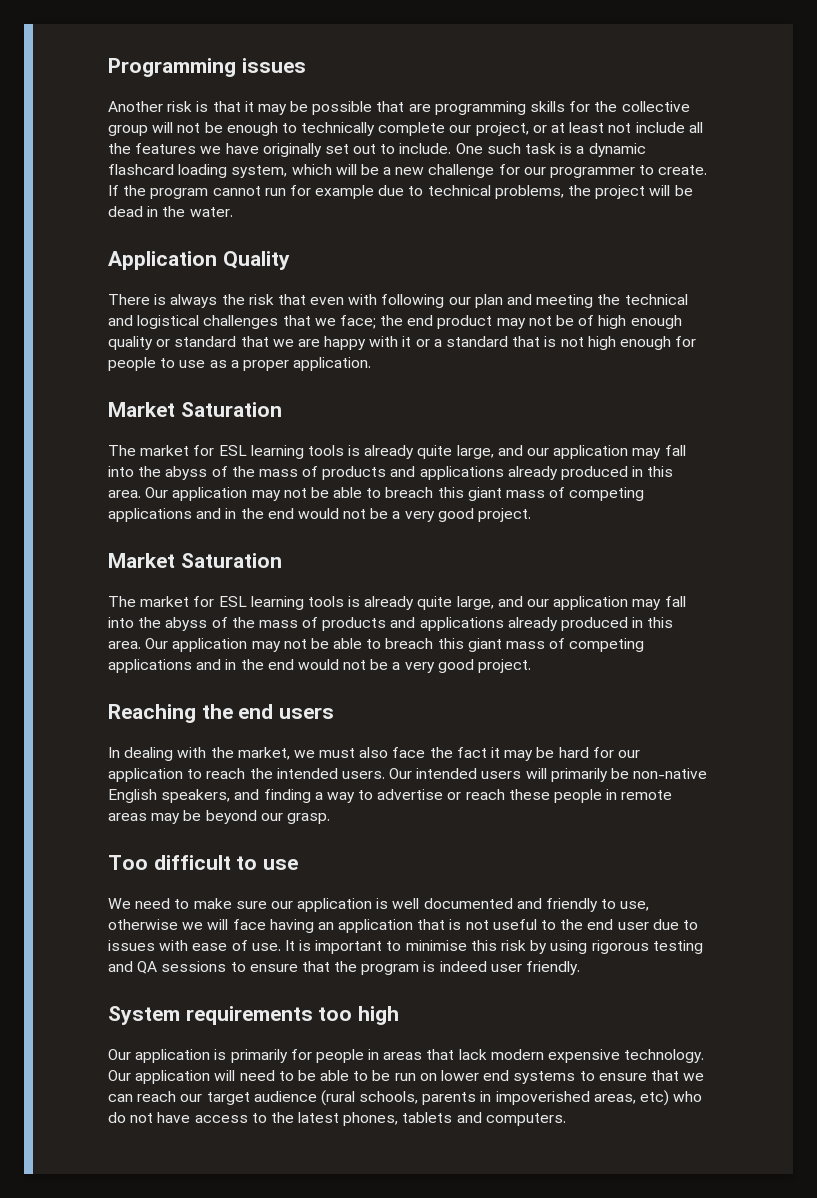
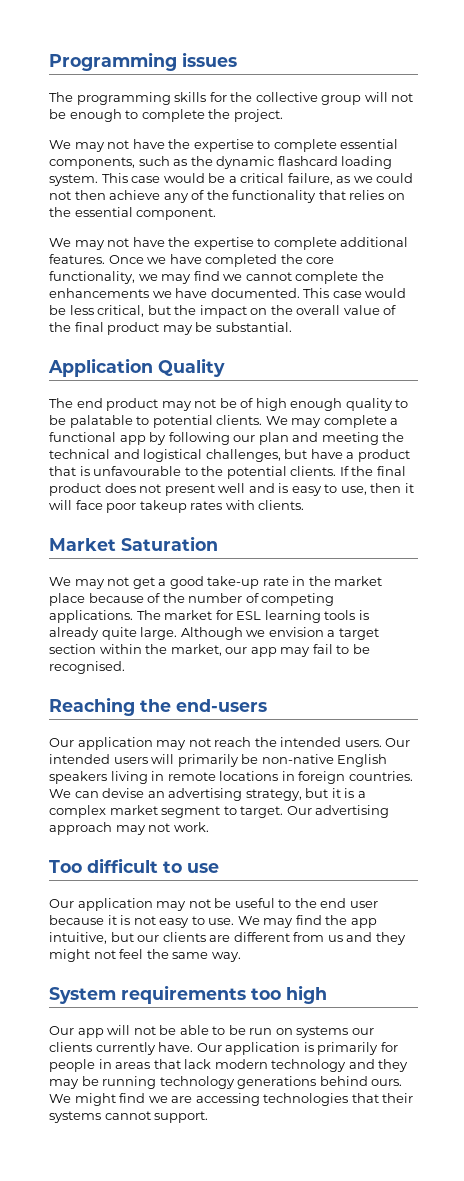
[108,101,431,115] Another risk is that it may be possible that are -> [49,92,73,102] The
[301,122,703,136] [108,143,646,157] [108,164,708,178] [108,185,693,199] [108,206,233,217] [108,251,290,270] [108,294,378,308] technically complete our project, or at least not include all the features we have originally set out to include. One such task is a dynamic flashcard loading system, which will be a new challenge for our programmer to create. If the program cannot run for example due to technical problems, the project will be dead in the water. // Application Quality // There is always the risk that even with -> [141,109,283,122] [49,139,399,152] [49,156,393,169] [49,173,414,186] [49,190,405,203] [49,207,217,220] [49,237,409,250] [49,254,335,267] [49,271,384,284] [49,288,407,298] [49,305,397,318] [49,322,292,335] [48,358,225,377] [49,398,409,411] [49,415,399,428] [49,432,167,445] complete the project. // We may not have the expertise to complete essential components, such as the dynamic flashcard loading system. This case would be a critical failure, as we could not then achieve any of the functionality that relies on the essential component. // We may not have the expertise to complete additional features. Once we have completed the core functionality, we may find we cannot complete the enhancements we have documented. This case would be less critical, but the impact on the overall value of the final product may be substantial. // Application Quality // The end product may not be of high enough quality to be palatable to potential clients. We may complete a functional app by
[203,315,682,329] [108,336,697,350] [108,357,372,371] [108,402,282,417] [108,445,686,459] [108,466,674,480] [108,487,645,501] [108,508,532,522] [108,553,282,568] [108,596,686,610] [108,617,674,631] [108,638,645,652] [108,659,532,673] [108,704,335,723] [108,747,640,761] [108,768,203,782] challenges that we face; the end product may not be of high enough quality or standard that we are happy with it or a standard that is not high enough for people to use as a proper application. // Market Saturation // The market for ESL learning tools is already quite large, and our application may fall into the abyss of the mass of products and applications already produced in this area. Our application may not be able to breach this giant mass of competing applications and in the end would not be a very good project. // Market Saturation // The market for ESL learning tools is already quite large, and our application may fall into the abyss of the mass of products and applications already produced in this area. Our application may not be able to breach this giant mass of competing applications and in the end would not be a very good project. // Reaching the end users // In dealing with the market, we must also face the fact it may be hard for our application to -> [205,449,410,462] [49,466,406,479] [49,483,414,496] [49,500,305,513] [49,536,218,551] [49,576,383,589] [49,593,335,606] [49,610,369,623] [49,627,379,640] [49,644,370,657] [49,661,125,674] [49,697,267,716] [49,737,211,750] challenges, but have a product that is unfavourable to the potential clients. If the final product does not present well and is easy to use, then it will face poor takeup rates with clients. // Market Saturation // We may not get a good take-up rate in the market place because of the number of competing applications. The market for ESL learning tools is already quite large. Although we envision a target section within the market, our app may fail to be recognised. // Reaching the end-users // Our application may not
[161,789,673,803] [108,810,330,824] [108,855,299,870] [108,898,650,912] [108,919,489,933] speakers, and finding a way to advertise or reach these people in remote areas may be beyond our grasp. // Too difficult to use // We need to make sure our application is well documented and friendly to use, otherwise we will face having an application that is not -> [49,771,413,784] [49,788,366,801] [49,805,390,818] [49,822,209,835] [49,858,219,873] [49,898,232,911] speakers living in remote locations in foreign countries. We can devise an advertising strategy, but it is a complex market segment to target. Our advertising approach may not work. // Too difficult to use // Our application may not be
[652,919,698,930] [108,940,703,954] [108,961,581,975] due to issues with ease of use. It is important to minimise this risk by using rigorous testing and QA sessions to ensure that the program is indeed user friendly. -> [49,915,377,928] [49,932,406,945] [49,949,241,962] because it is not easy to use. We may find the app intuitive, but our clients are different from us and they might not feel the same way.
(131, 1054) none -> [77,1025,374,1038] [49,1042,222,1055] app will not be able to be run on systems our clients currently have. Our
[548,1049,705,1063] [108,1070,705,1084] [108,1090,703,1106] [108,1112,566,1126] expensive technology. Our application will need to be able to be run on lower end systems to ensure that we can reach our target audience (rural schools, parents in impoverished areas, etc) who do not have access to the latest phones, tablets and computers. -> [271,1059,409,1072] [49,1076,403,1089] [49,1093,414,1106] [49,1111,209,1123] technology and they may be running technology generations behind ours. We might find we are accessing technologies that their systems cannot support.

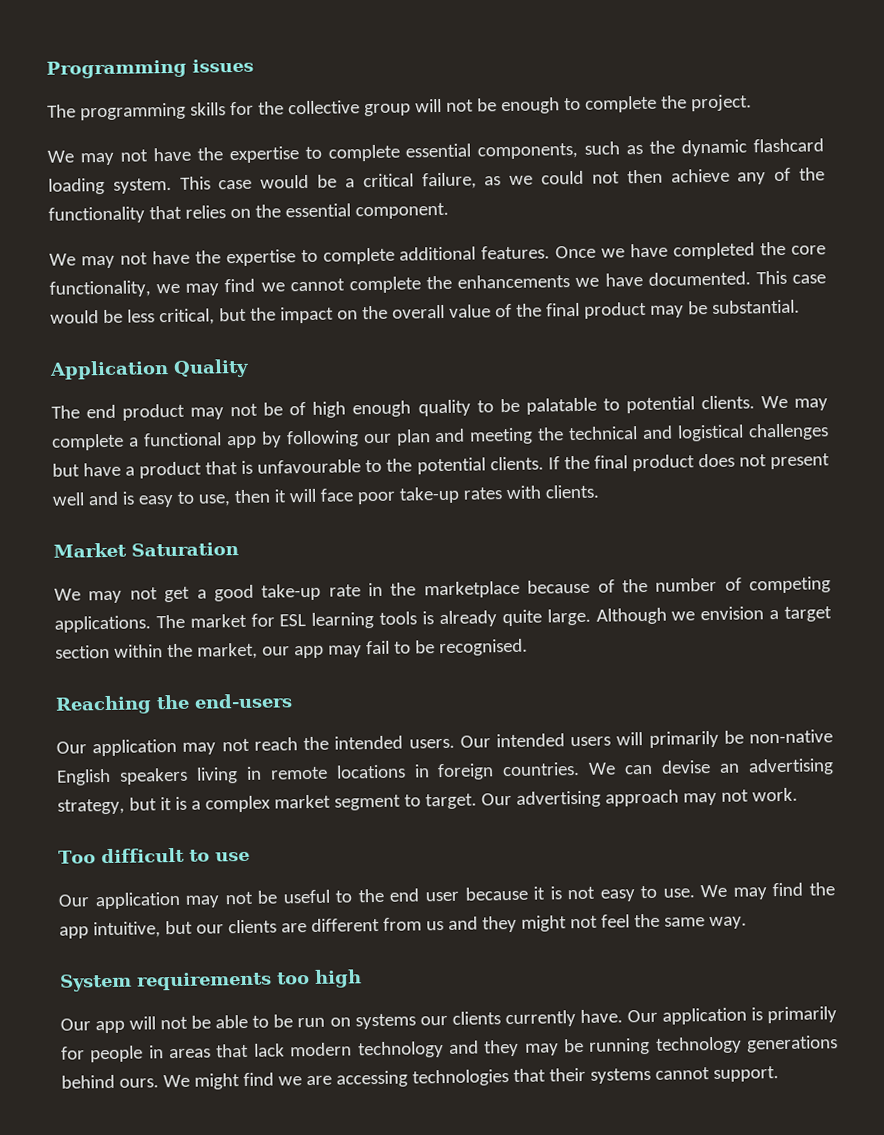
[205,449,281,462] challenges, -> [748,423,830,441] challenges
[139,500,187,513] takeup -> [398,486,460,504] take-up
[334,576,383,586] [49,593,85,606] market place -> [423,580,520,599] marketplace

